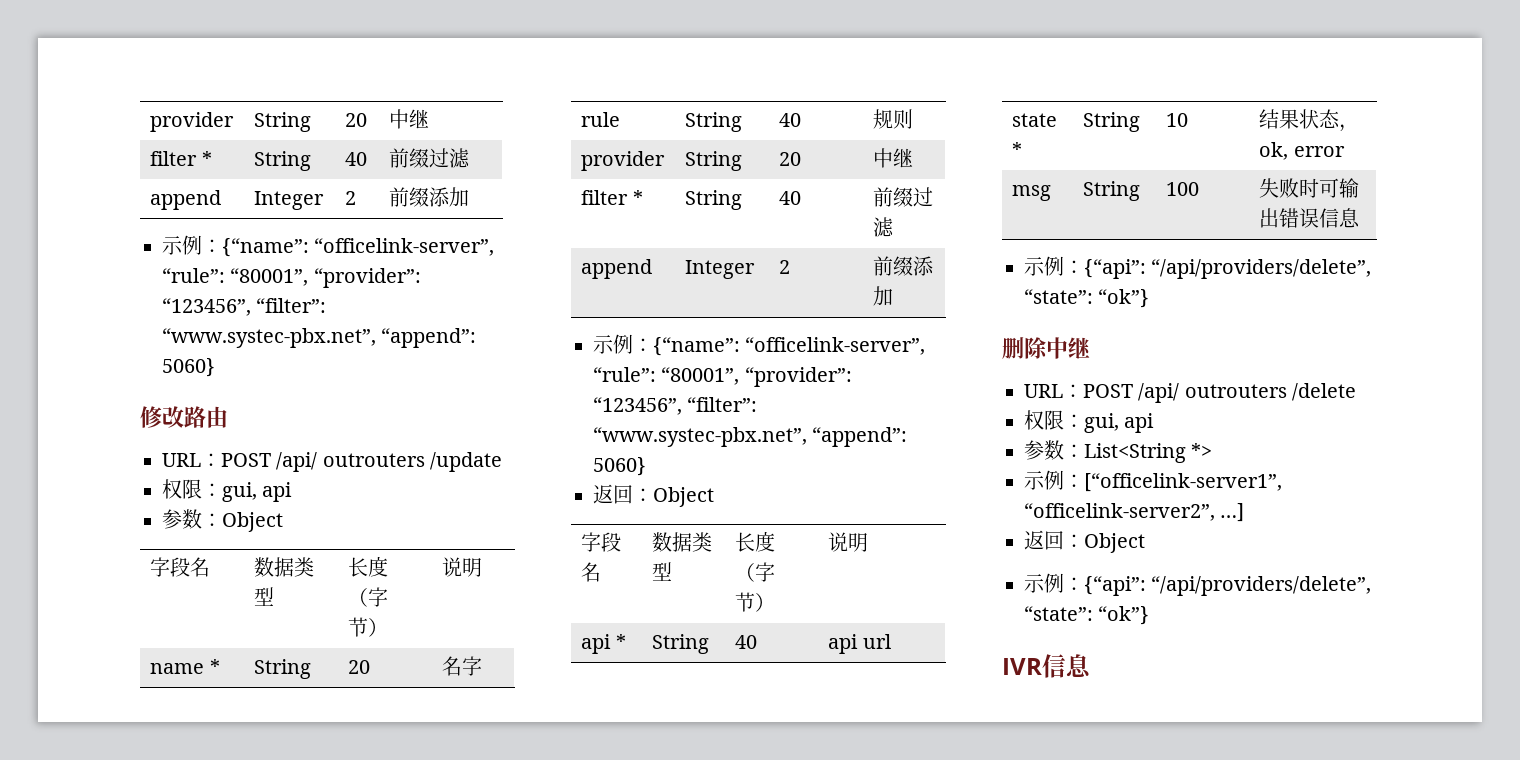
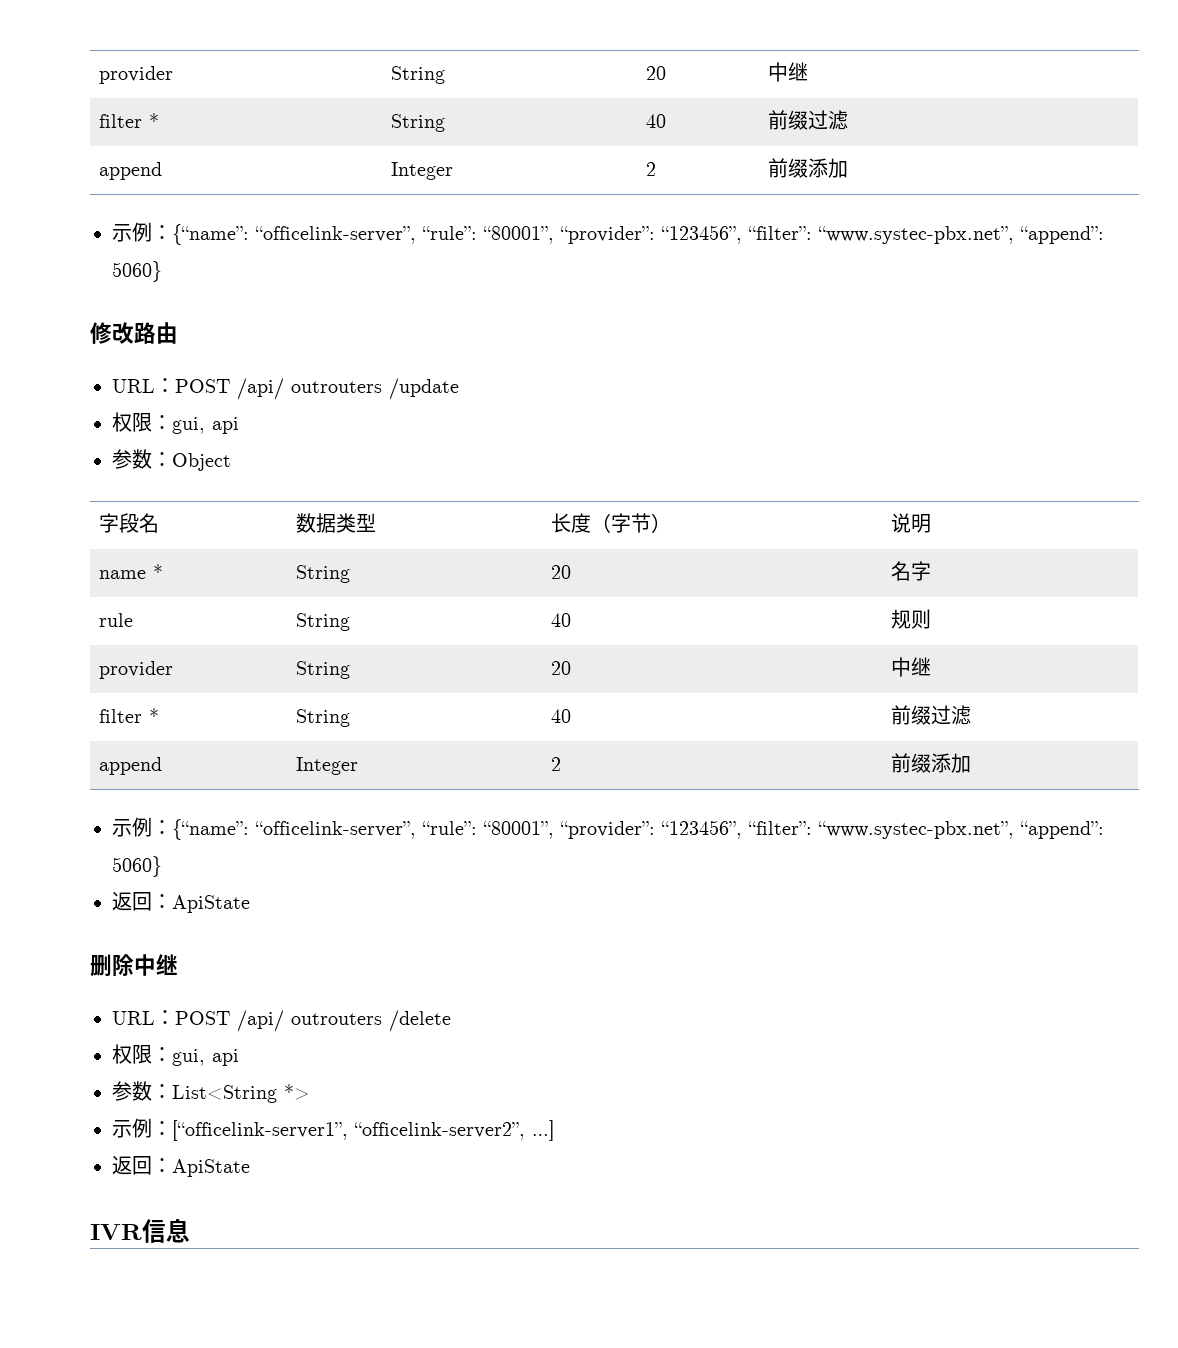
[653,487,714,507] [581,532,622,552] [581,562,602,582] [652,532,713,552] [652,562,673,581] [735,531,776,552] [735,562,776,582] [735,592,776,612] [828,532,869,552] [581,634,626,654] [652,634,710,654] [735,635,758,649] [828,634,891,654] [1012,113,1058,127] [1012,142,1023,157] [1083,112,1141,132] [1166,113,1189,127] [1259,109,1360,132] [1259,142,1345,160] [1012,185,1052,201] [1083,181,1141,201] [1166,182,1200,196] [1259,178,1360,198] [1259,208,1361,228] [1024,256,1372,279] [1024,289,1150,308] Object // 字段名 | 数据类型 | 长度（字节） | 说明 // api * | String | 40 | api url // state * | String | 10 | 结果状态，ok, error // msg | String | 100 | 失败时可输出错误信息 // 示例：{“api”: “/api/providers/delete”, “state”: “ok”} -> [172,895,250,913] ApiState
[1084,533,1145,553] [1024,573,1372,596] [1024,606,1150,625] Object // 示例：{“api”: “/api/providers/delete”, “state”: “ok”} -> [172,1159,250,1177] ApiState

